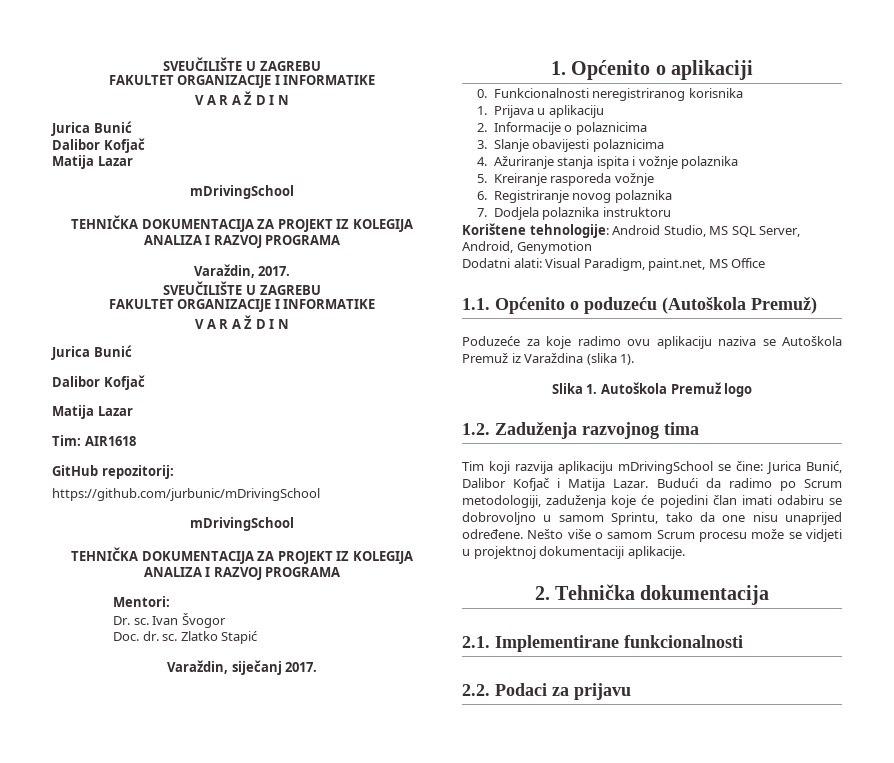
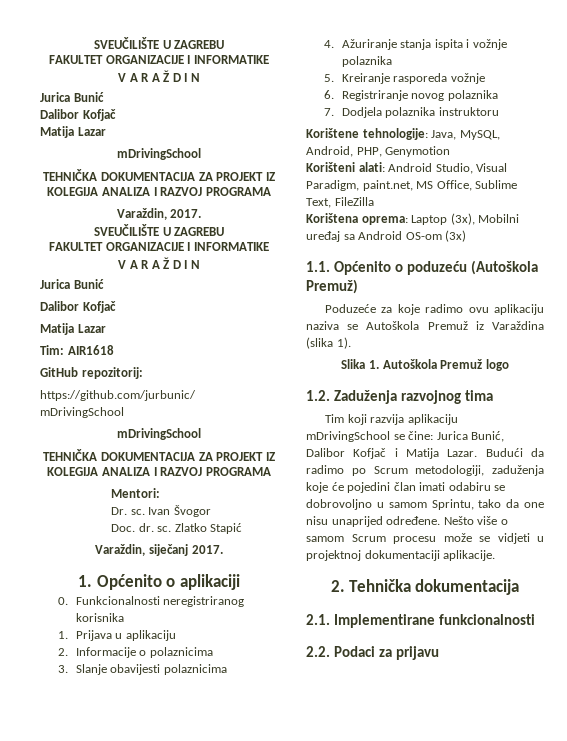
[612,225,801,237] [462,241,592,254] [462,258,766,271] Android Studio, MS SQL Server, Android, Genymotion // Dodatni alati: Visual Paradigm, paint.net, MS Office -> [431,130,500,140] [306,146,451,157] [306,162,508,174] [306,180,518,191] [306,197,374,208] [306,213,520,225] [306,230,467,242] Java, MySQL, Android, PHP, Genymotion // Korišteni alati: Android Studio, Visual Paradigm, paint.net, MS Office, Sublime Text, FileZilla // Korištena oprema: Laptop (3x), Mobilni uređaj sa Android OS-om (3x)

